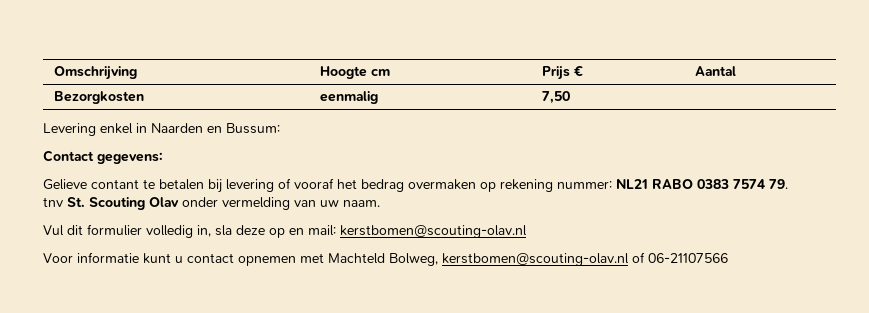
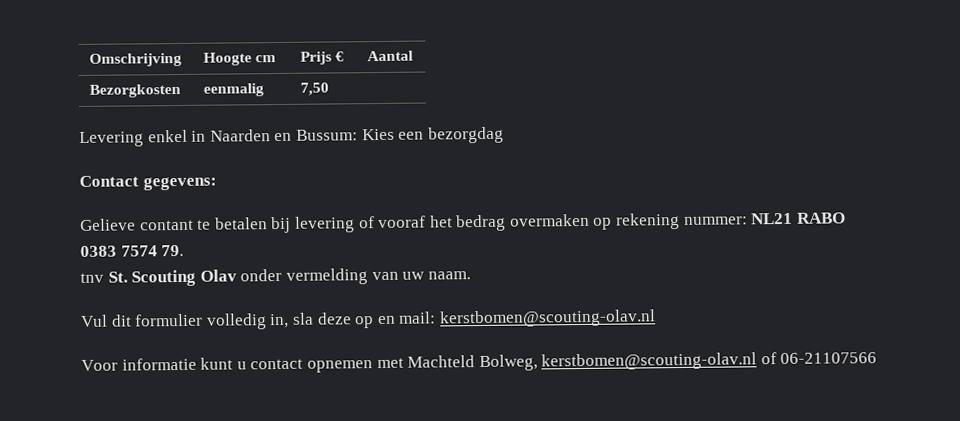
(280, 128) none -> [361,126,504,144] Kies een bezorgdag

